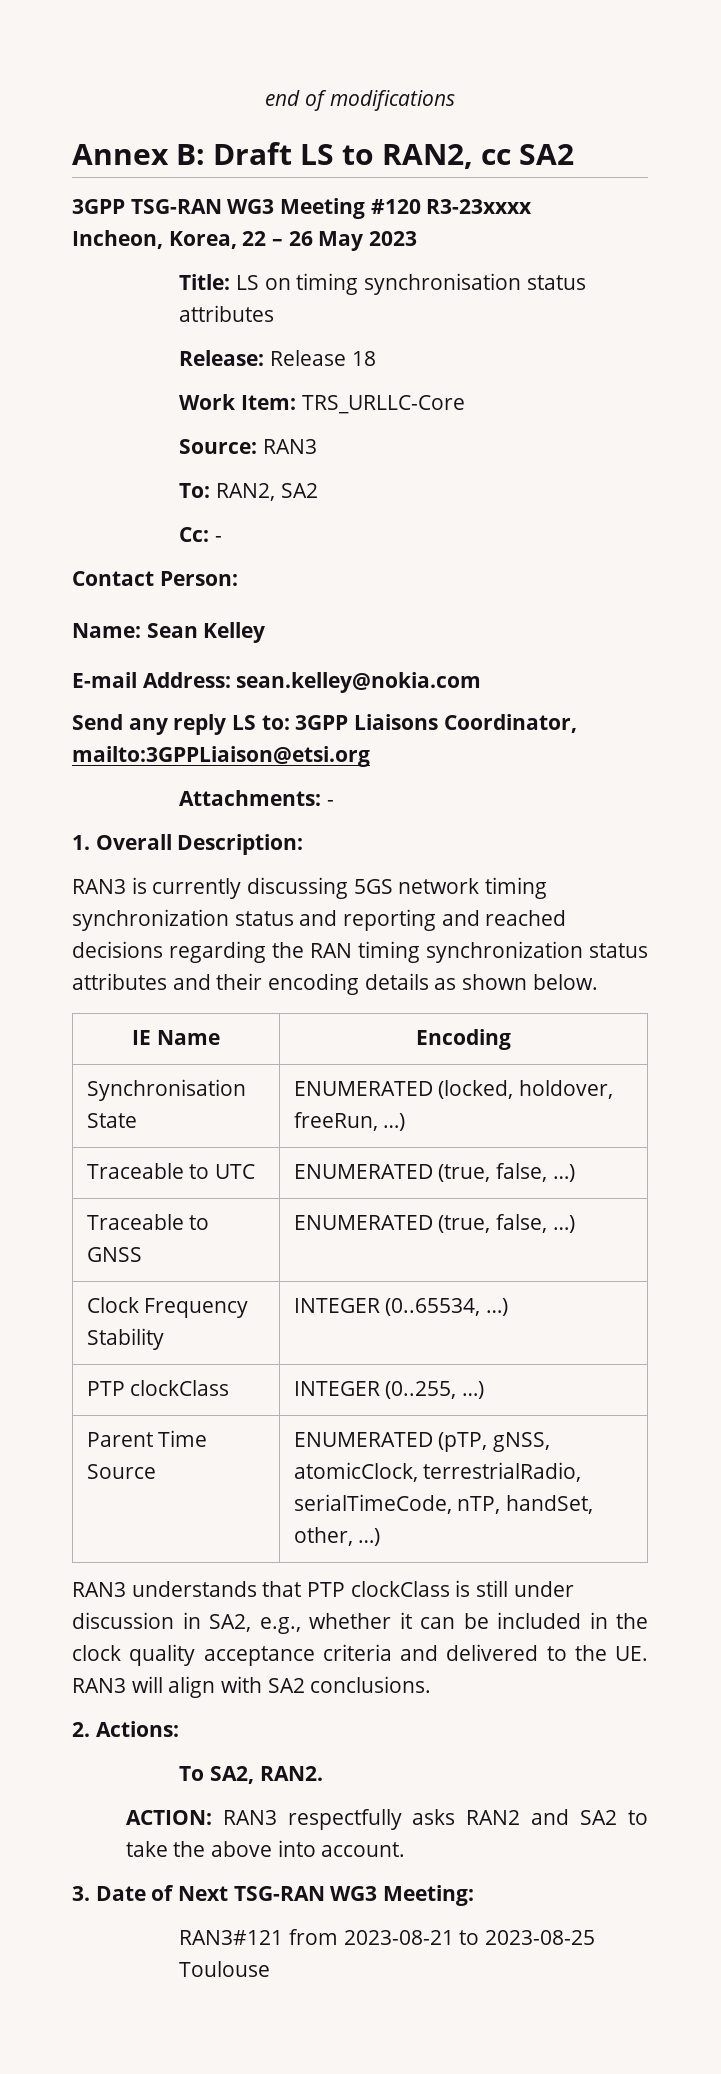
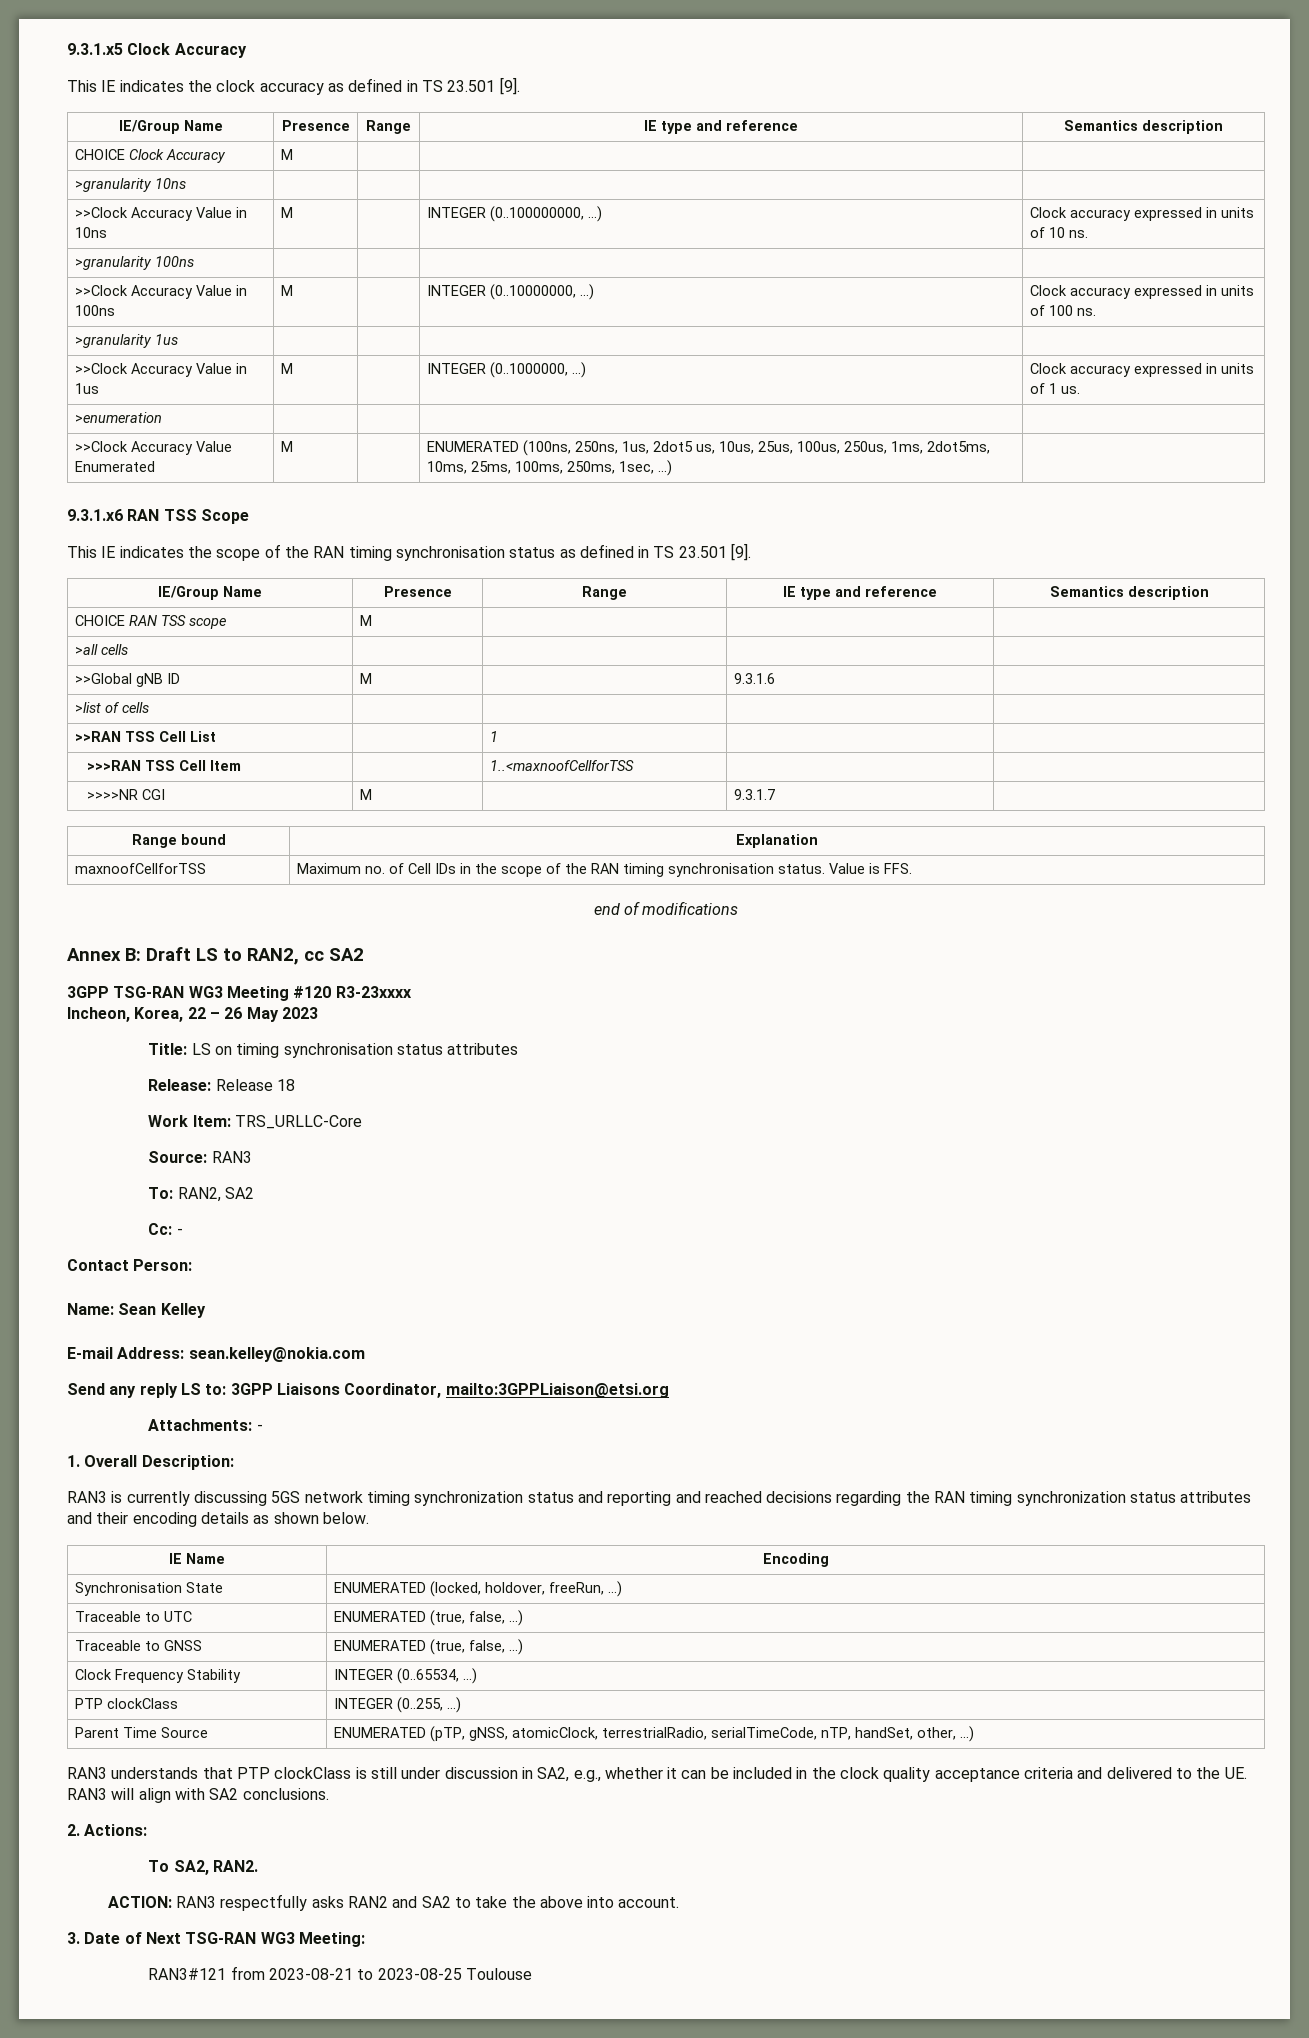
(265, 98) none -> [67,43,247,58] [67,77,520,95] [118,120,223,134] [281,120,350,131] [366,120,411,134] [644,120,798,134] [1064,120,1223,134] [74,149,226,163] [280,149,293,160] [74,178,186,192] [74,207,247,221] [74,227,107,238] [280,207,293,218] [426,206,602,222] [1029,207,1254,221] [1029,227,1088,238] [74,256,194,270] [74,285,247,299] [74,305,115,316] [280,285,293,296] [426,284,594,300] [1029,285,1254,299] [1029,305,1096,316] [74,334,178,348] [74,363,247,377] [74,383,99,394] [280,363,293,374] [426,362,586,378] [1029,363,1254,377] [1029,383,1080,394] [74,412,162,423] [74,441,232,455] [74,461,155,472] [280,441,293,452] [426,440,990,456] [426,460,672,476] [67,509,249,524] [67,543,752,561] [158,586,262,600] [383,586,452,597] [582,586,627,600] [783,586,937,600] [1049,586,1209,600] [74,615,226,629] [359,615,372,626] [74,644,128,655] [74,673,180,687] [359,673,372,684] [733,673,775,684] [74,702,149,713] [74,731,216,742] [489,731,498,742] [87,760,242,771] [489,760,634,771] [87,789,166,800] [359,789,372,800] [733,789,775,800] [131,834,226,848] [736,834,818,848] [74,863,206,874] [296,863,912,877] 9.3.1.x5 Clock Accuracy // This IE indicates the clock accuracy as defined in TS 23.501 [9]. // IE/Group Name | Presence | Range | IE type and reference | Semantics description // CHOICE Clock Accuracy | M | | | // >granularity 10ns | | | | // >>Clock Accuracy Value in 10ns | M | | INTEGER (0..100000000, …) | Clock accuracy expressed in units of 10 ns. // >granularity 100ns | | | | // >>Clock Accuracy Value in 100ns | M | | INTEGER (0..10000000, …) | Clock accuracy expressed in units of 100 ns. // >granularity 1us | | | | // >>Clock Accuracy Value in 1us | M | | INTEGER (0..1000000, …) | Clock accuracy expressed in units of 1 us. // >enumeration | | | | // >>Clock Accuracy Value Enumerated | M | | ENUMERATED (100ns, 250ns, 1us, 2dot5 us, 10us, 25us, 100us, 250us, 1ms, 2dot5ms, 10ms, 25ms, 100ms, 250ms, 1sec, …) | // 9.3.1.x6 RAN TSS Scope // This IE indicates the scope of the RAN timing synchronisation status as defined in TS 23.501 [9]. // IE/Group Name | Presence | Range | IE type and reference | Semantics description // CHOICE RAN TSS scope | M | | | // >all cells | | | | // >>Global gNB ID | M | | 9.3.1.6 | // >list of cells | | | | // >>RAN TSS Cell List | | 1 | | // >>>RAN TSS Cell Item | | 1..<maxnoofCellforTSS | | // >>>>NR CGI | M | | 9.3.1.7 | // Range bound | Explanation // maxnoofCellforTSS | Maximum no. of Cell IDs in the scope of the RAN timing synchronisation status. Value is FFS. //

